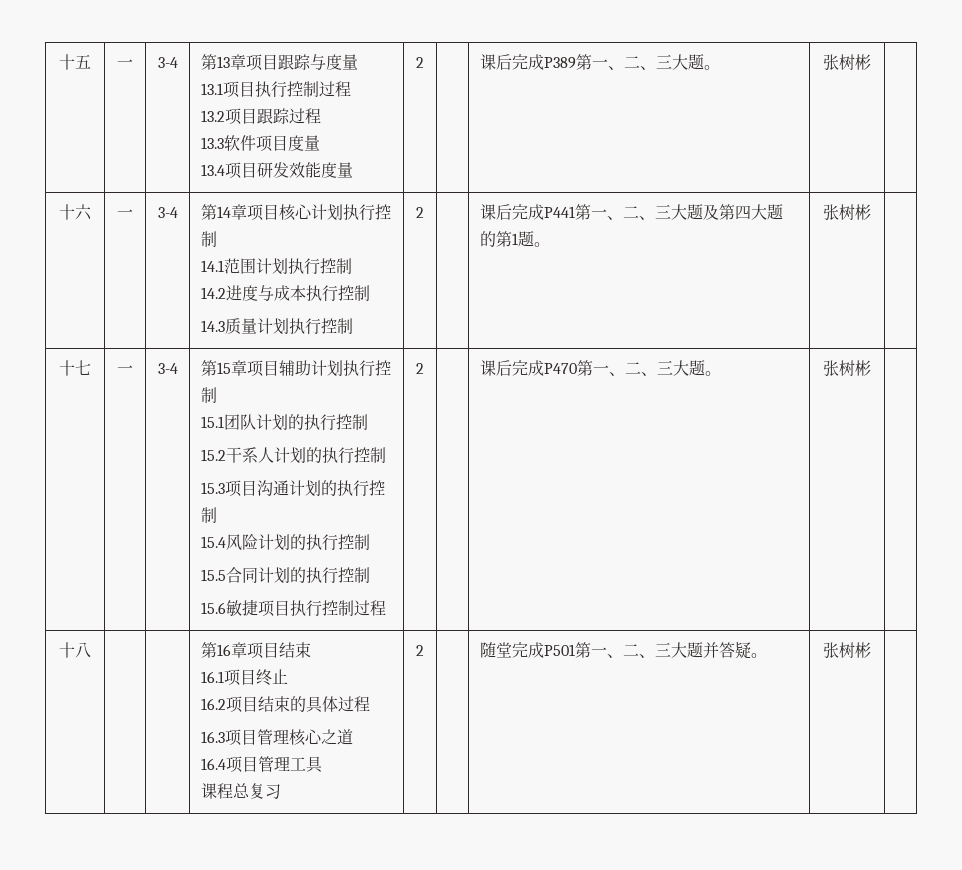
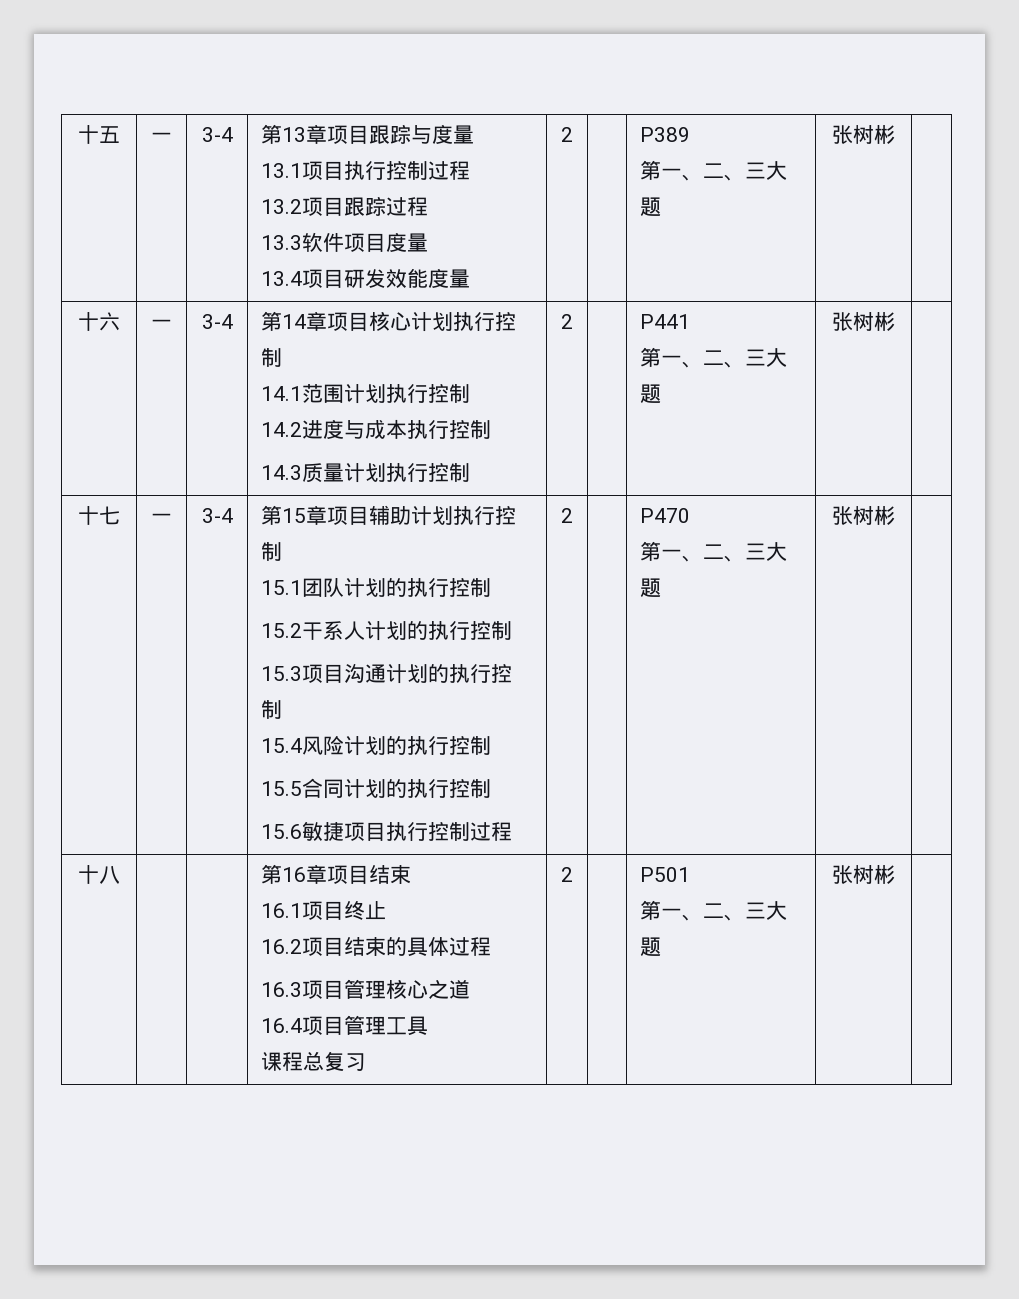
[479,54,544,70] 课后完成 -> (573, 134) none
[575,54,720,70] 第一、二、三大题。 -> [640,160,788,181] [640,197,662,217] // 第一、二、三大题
[479,204,544,220] 课后完成 -> (573, 321) none
[574,204,783,220] [479,231,550,247] 第一、二、三大题及第四大题的第1题。 -> [640,347,788,368] [640,384,662,404] // 第一、二、三大题
[479,360,544,376] 课后完成 -> (573, 515) none
[576,360,721,376] 第一、二、三大题。 -> [640,541,788,562] [640,578,662,598] // 第一、二、三大题
[479,642,544,658] 随堂完成 -> (573, 874) none
[574,641,767,659] 第一、二、三大题并答疑。 -> [640,900,788,921] [640,937,662,957] // 第一、二、三大题

